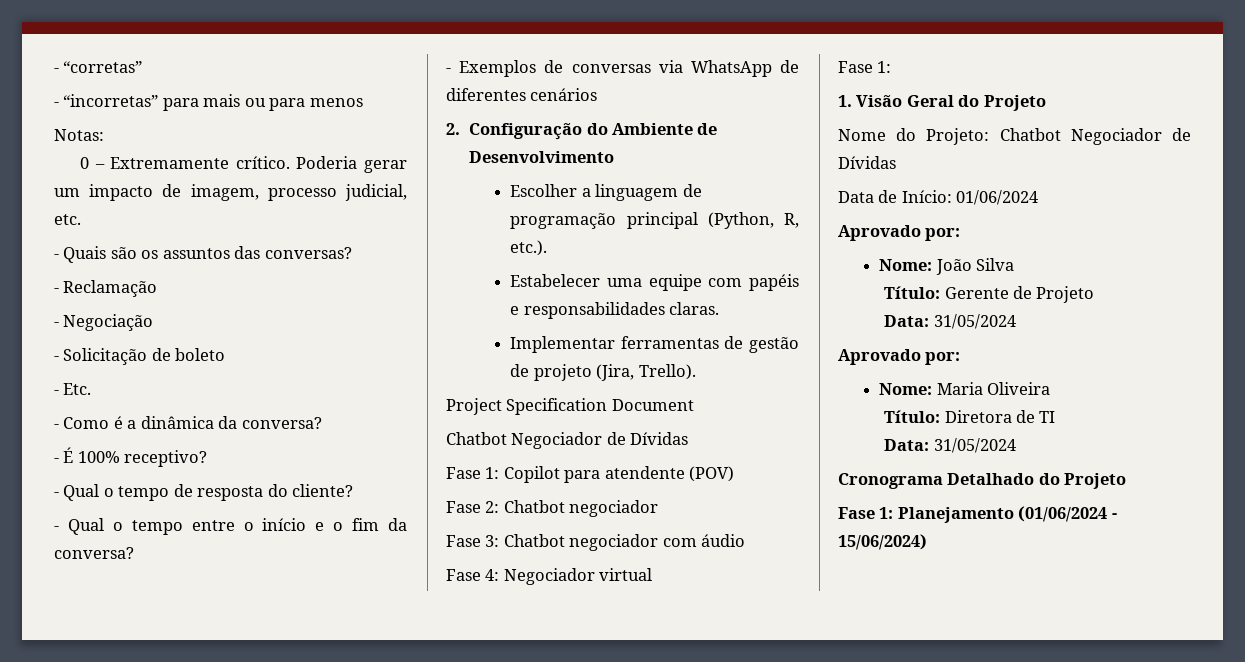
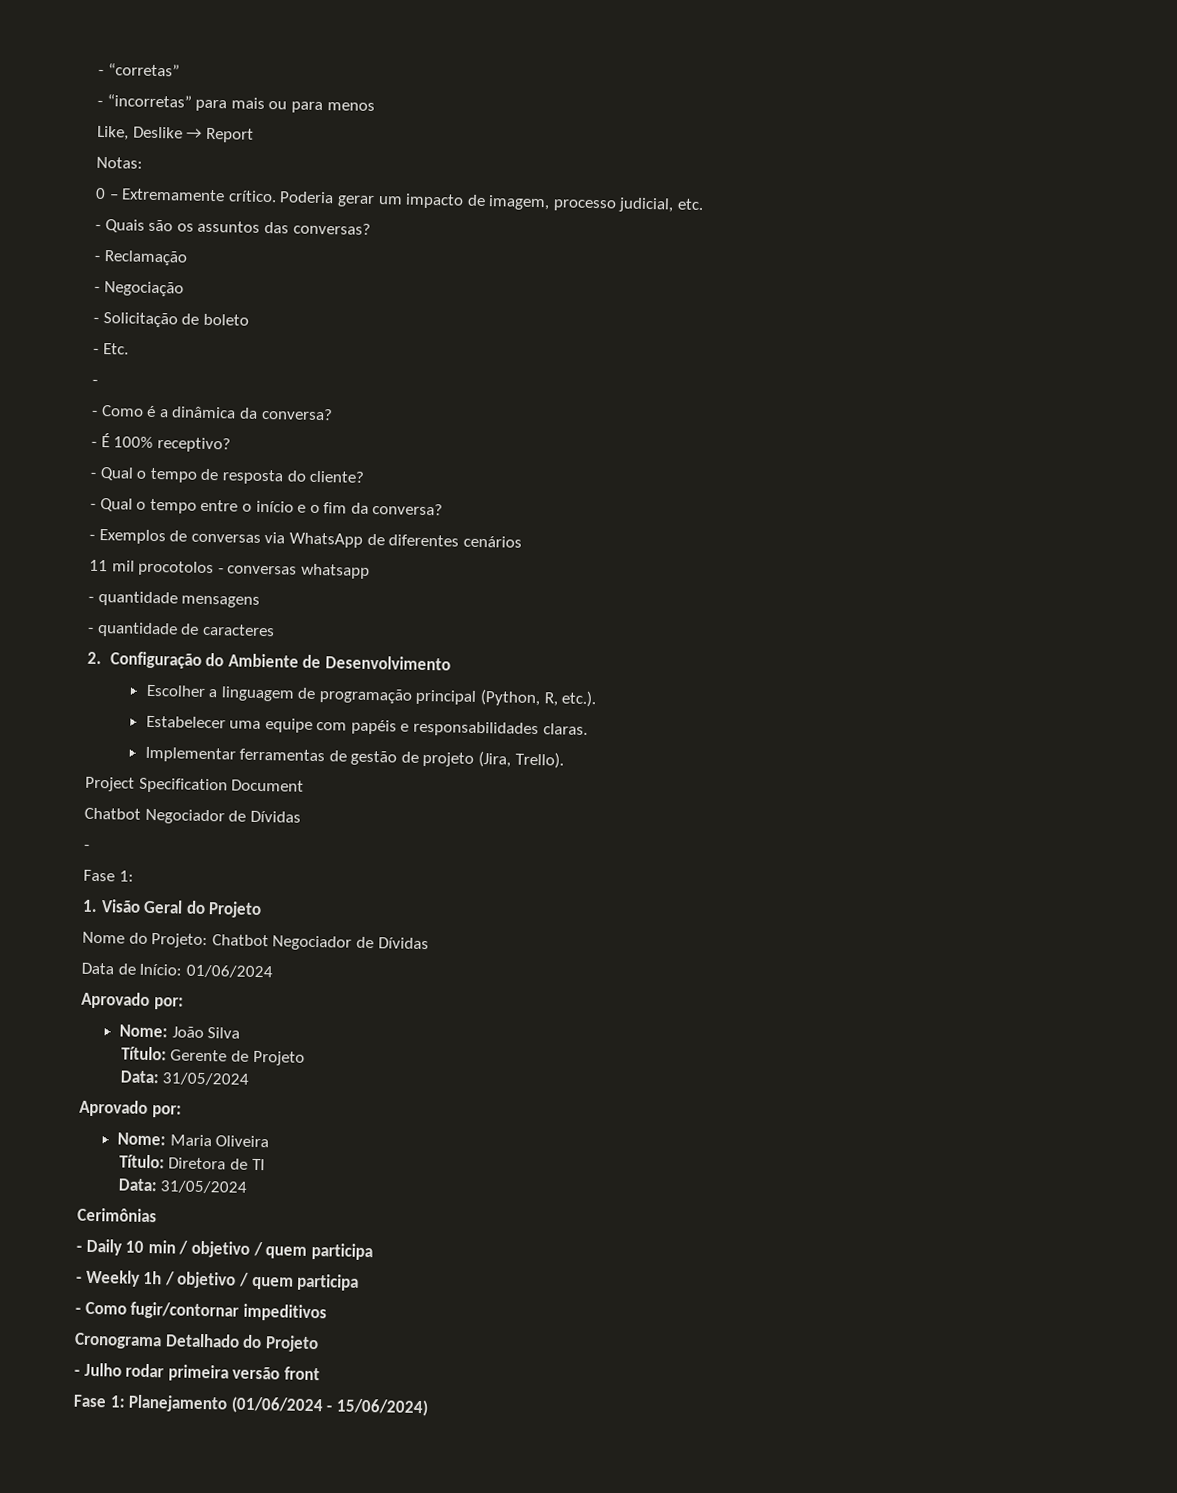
(363, 102) none -> [97,125,254,143] // Like, Deslike → Report
(59, 426) none -> [91,410,98,416] // -
(598, 94) none -> [89,559,370,579] [88,590,261,608] [87,621,275,638] // 11 mil procotolos - conversas whatsapp // - quantidade mensagens // - quantidade de caracteres
[446,466,735,483] [446,500,659,517] [446,534,746,551] [446,568,653,585] Fase 1: Copilot para atendente (POV) // Fase 2: Chatbot negociador // Fase 3: Chatbot negociador com áudio // Fase 4: Negociador virtual -> [84,844,90,850] -
[838,473,1127,489] Cronograma Detalhado do Projeto -> [77,1207,157,1223] [76,1238,373,1261] [76,1269,360,1291] [75,1301,327,1322] [74,1332,319,1353] [74,1362,320,1382] Cerimônias // - Daily 10 min / objetivo / quem participa // - Weekly 1h / objetivo / quem participa // - Como fugir/contornar impeditivos // Cronograma Detalhado do Projeto // - Julho rodar primeira versão front

